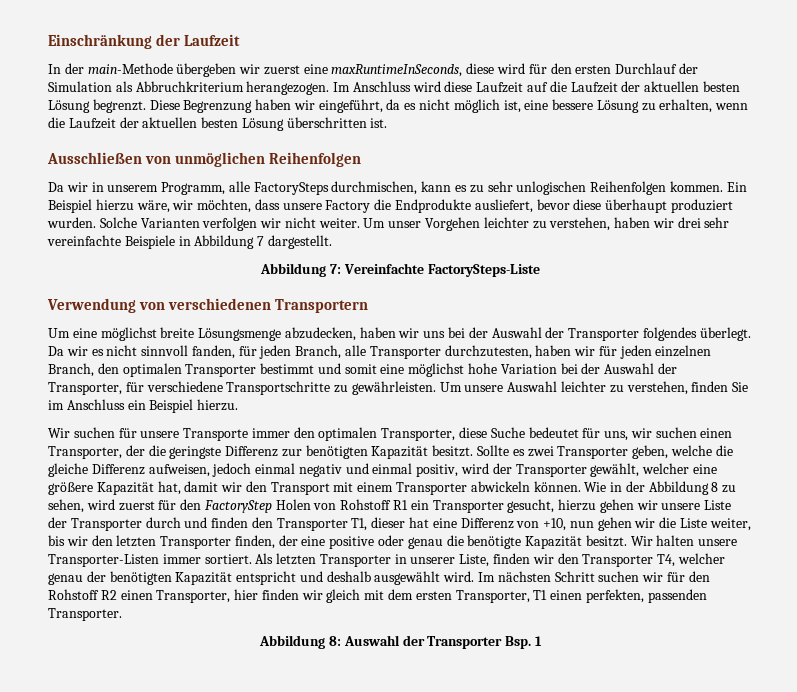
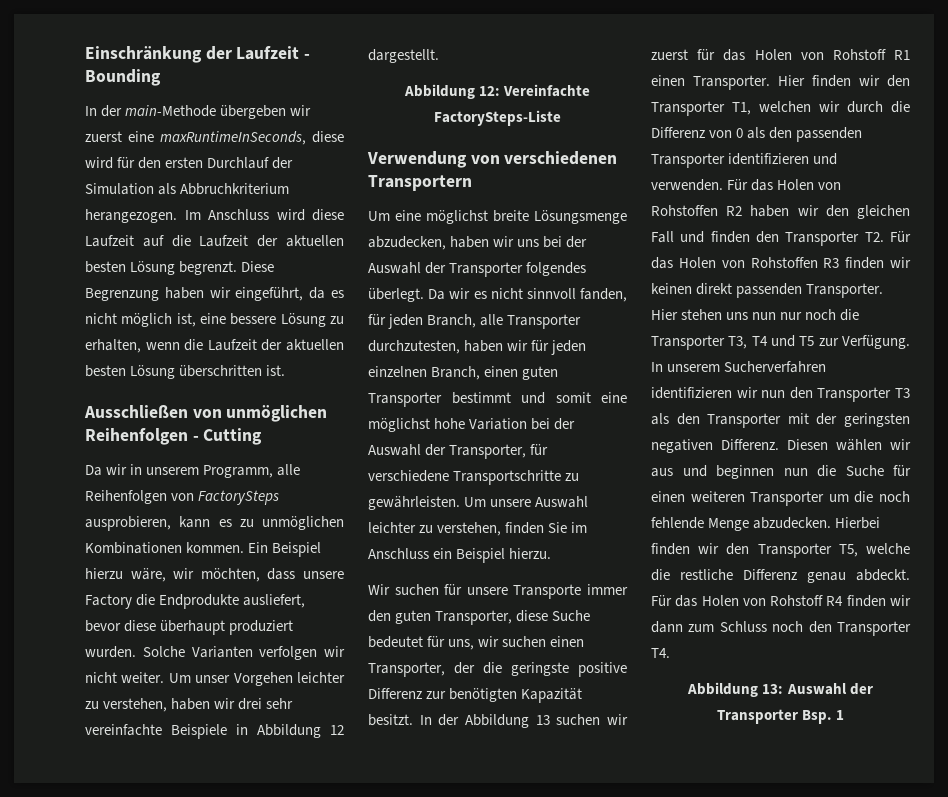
(241, 40) none -> [304,54,311,59] [85,69,161,86] - Bounding
(362, 159) none -> [192,428,263,445] - Cutting
[253,181,667,195] FactorySteps durchmischen, kann es zu sehr unlogischen Reihenfolgen -> [85,490,280,505] [85,516,344,531] [85,542,182,554] Reihenfolgen von FactorySteps ausprobieren, kann es zu unmöglichen Kombinationen
[257,236,265,246] 7 -> [330,725,344,735] 12
[330,264,342,274] 7: -> [479,86,500,96] 12:
[97,363,182,377] den optimalen -> [484,366,559,380] einen guten
[318,427,378,441] optimalen -> [395,610,432,624] guten
(222, 452) none -> [578,662,627,677] positive
[477,445,733,459] [48,463,717,477] [48,481,737,495] [48,499,732,513] [48,517,751,531] [48,535,738,549] [48,553,725,567] [48,571,710,585] [48,589,707,603] [48,608,122,621] [259,635,341,649] Sollte es zwei Transporter geben, welche die gleiche Differenz aufweisen, jedoch einmal negativ und einmal positiv, wird der Transporter gewählt, welcher eine größere Kapazität hat, damit wir den Transport mit einem Transporter abwickeln können. Wie in der Abbildung 8 zu sehen, wird zuerst für den FactoryStep Holen von Rohstoff R1 ein Transporter gesucht, hierzu gehen wir unsere Liste der Transporter durch und finden den Transporter T1, dieser hat eine Differenz von +10, nun gehen wir die Liste weiter, bis wir den letzten Transporter finden, der eine positive oder genau die benötigte Kapazität besitzt. Wir halten unsere Transporter-Listen immer sortiert. Als letzten Transporter in unserer Liste, finden wir den Transporter T4, welcher genau der benötigten Kapazität entspricht und deshalb ausgewählt wird. Im nächsten Schritt suchen wir für den Rohstoff R2 einen Transporter, hier finden wir gleich mit dem ersten Transporter, T1 einen perfekten, passenden Transporter. // Abbildung 8: -> [419,714,628,728] [651,49,910,61] [651,75,910,90] [651,101,910,116] [651,127,863,142] [651,153,838,168] [651,179,842,191] [651,205,910,219] [651,231,911,246] [651,257,911,269] [651,283,884,298] [651,309,860,321] [651,335,910,350] [651,361,827,373] [651,387,910,402] [651,413,910,428] [651,439,911,453] [651,465,911,479] [651,491,910,506] [651,517,881,531] [651,543,910,558] [651,569,910,583] [651,595,911,607] [651,621,911,636] [651,648,670,658] [687,682,784,697] In der Abbildung 13 suchen wir zuerst für das Holen von Rohstoff R1 einen Transporter. Hier finden wir den Transporter T1, welchen wir durch die Differenz von 0 als den passenden Transporter identifizieren und verwenden. Für das Holen von Rohstoffen R2 haben wir den gleichen Fall und finden den Transporter T2. Für das Holen von Rohstoffen R3 finden wir keinen direkt passenden Transporter. Hier stehen uns nun nur noch die Transporter T3, T4 und T5 zur Verfügung. In unserem Sucherverfahren identifizieren wir nun den Transporter T3 als den Transporter mit der geringsten negativen Differenz. Diesen wählen wir aus und beginnen nun die Suche für einen weiteren Transporter um die noch fehlende Menge abzudecken. Hierbei finden wir den Transporter T5, welche die restliche Differenz genau abdeckt. Für das Holen von Rohstoff R4 finden wir dann zum Schluss noch den Transporter T4. // Abbildung 13:

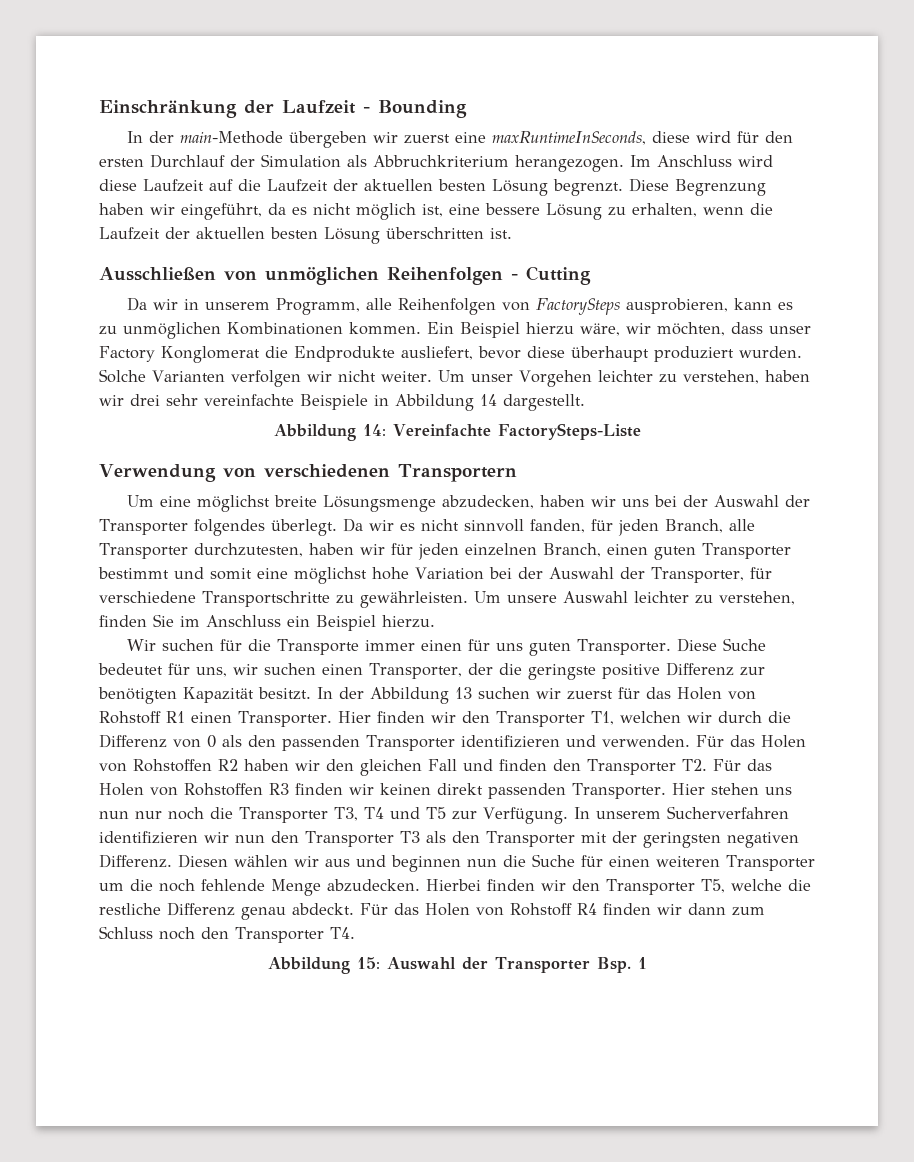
[303,571,344,579] [85,594,132,609] unsere Factory -> [769,326,811,334] [99,346,260,363] unser Factory Konglomerat
[330,725,344,735] 12 -> [480,394,497,406] 14
[479,86,500,96] 12: -> [362,424,386,436] 14:
[466,587,508,595] unsere -> [248,639,272,651] die
[368,610,549,625] den guten Transporter, diese -> [421,638,718,656] einen für uns guten Transporter. Diese
[762,684,784,694] 13: -> [356,957,380,969] 15:

